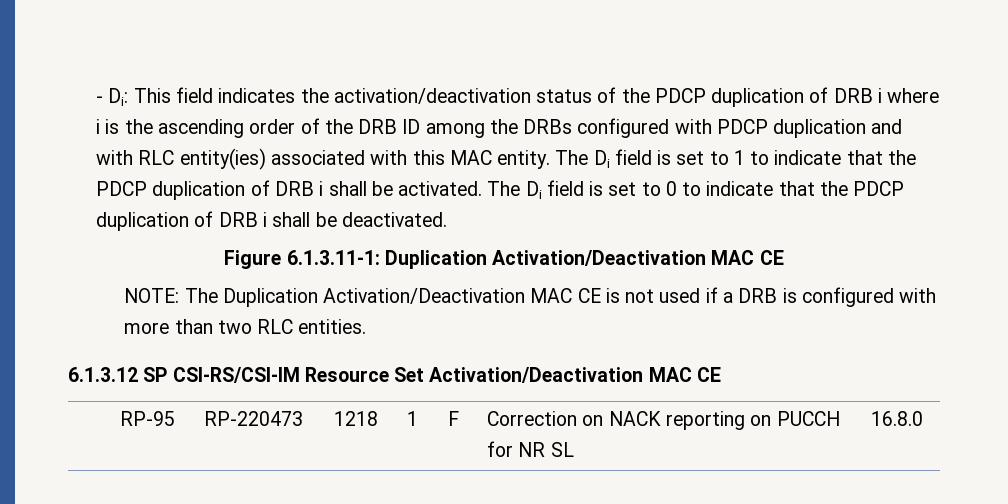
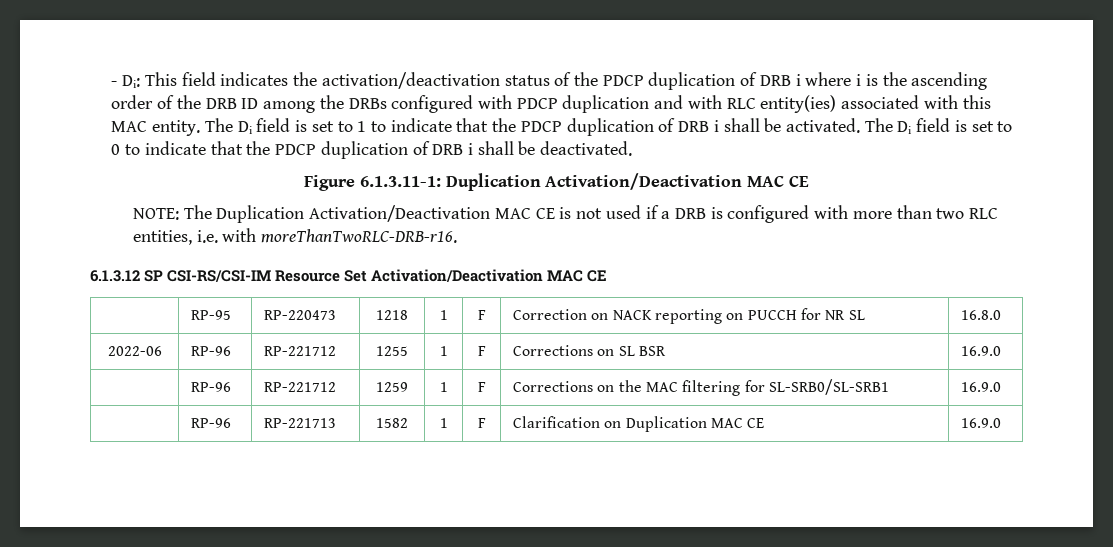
[298,319,367,334] entities. -> [132,228,458,245] entities, i.e. with moreThanTwoRLC-DRB-r16.
(924, 418) none -> [107,346,162,356] [191,346,232,356] [264,346,337,356] [376,346,408,356] [439,346,448,356] [477,346,486,356] [513,345,666,356] [961,346,1002,356] [191,382,232,392] [264,382,337,392] [376,382,408,392] [439,382,448,392] [477,382,486,392] [513,379,889,396] [961,382,1002,392] [191,418,232,428] [264,418,337,428] [376,418,408,428] [439,418,448,428] [477,418,486,428] [513,416,765,432] [961,418,1002,428] // 2022-06 | RP-96 | RP-221712 | 1255 | 1 | F | Corrections on SL BSR | 16.9.0 // | RP-96 | RP-221712 | 1259 | 1 | F | Corrections on the MAC filtering for SL-SRB0/SL-SRB1 | 16.9.0 // | RP-96 | RP-221713 | 1582 | 1 | F | Clarification on Duplication MAC CE | 16.9.0

